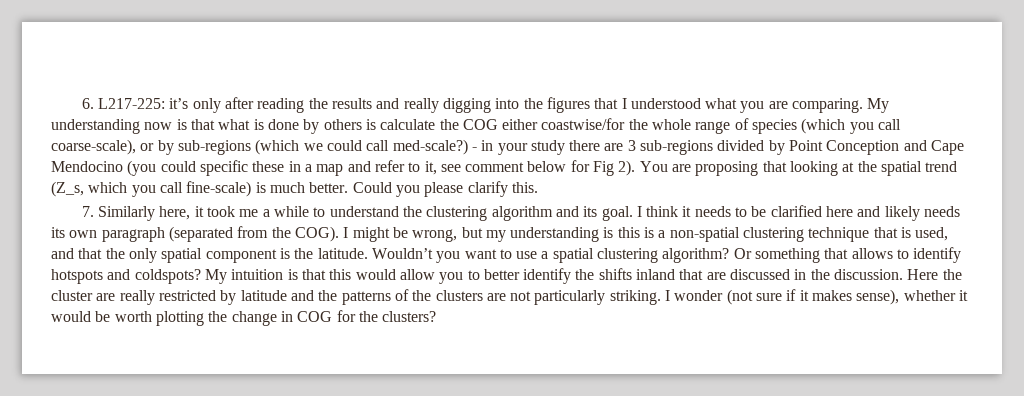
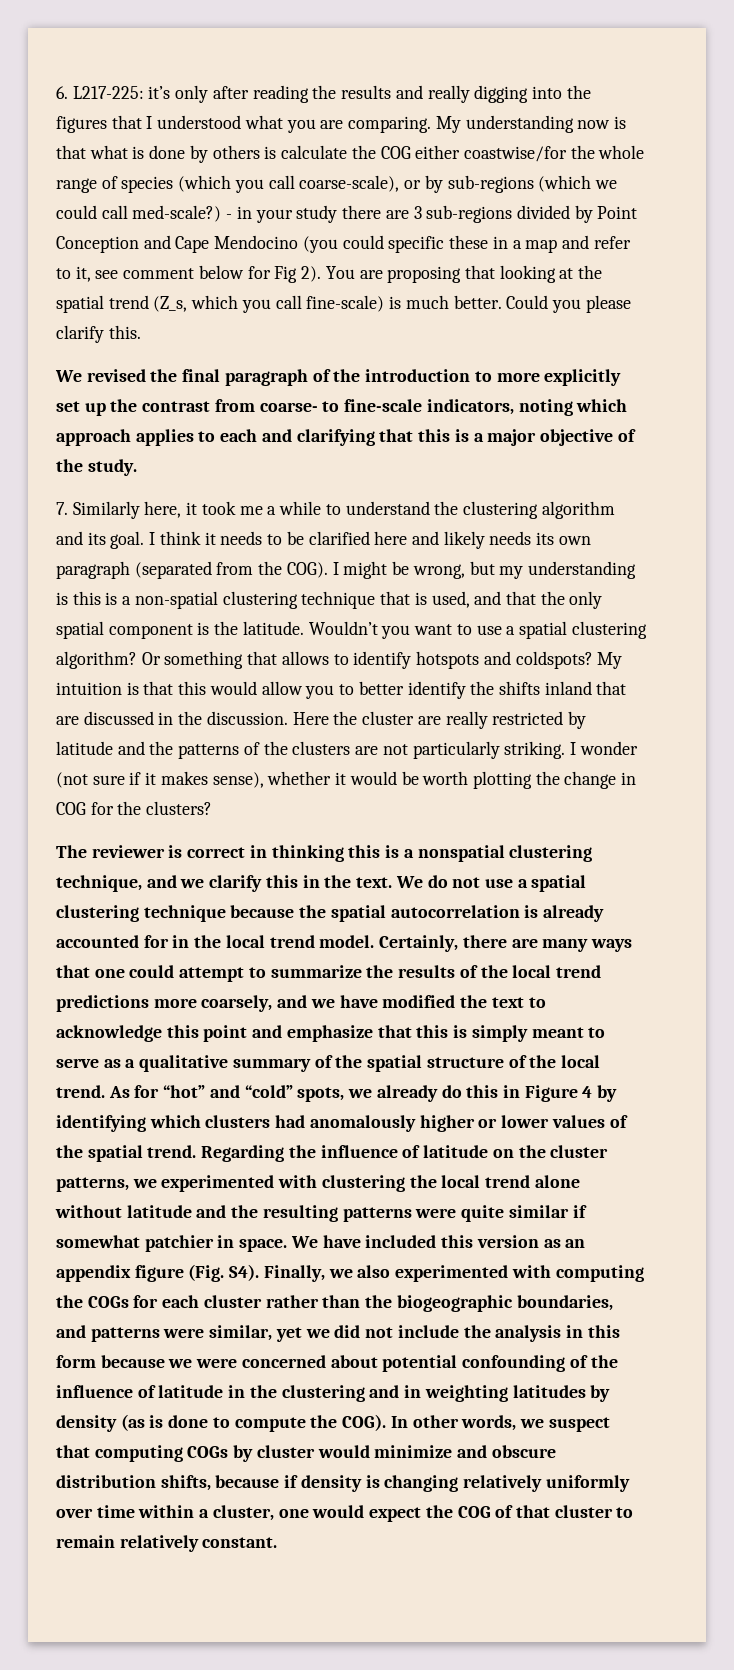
(538, 187) none -> [55,369,622,386] [56,399,628,416] [56,429,636,446] [56,459,137,476] // We revised the final paragraph of the introduction to more explicitly set up the contrast from coarse- to fine-scale indicators, noting which approach applies to each and clarifying that this is a major objective of the study.
(437, 316) none -> [56,845,593,862] [56,875,587,892] [56,905,605,922] [56,935,632,952] [56,965,601,982] [56,995,546,1012] [56,1025,606,1042] [56,1055,600,1072] [56,1085,618,1102] [56,1115,628,1132] [56,1145,609,1162] [56,1175,580,1192] [55,1205,587,1222] [56,1235,586,1252] [56,1264,644,1282] [56,1295,613,1312] [56,1325,620,1342] [56,1355,618,1372] [56,1385,611,1402] [56,1414,610,1432] [56,1445,556,1462] [56,1475,630,1492] [56,1505,634,1522] [56,1535,278,1552] // The reviewer is correct in thinking this is a nonspatial clustering technique, and we clarify this in the text. We do not use a spatial clustering technique because the spatial autocorrelation is already accounted for in the local trend model. Certainly, there are many ways that one could attempt to summarize the results of the local trend predictions more coarsely, and we have modified the text to acknowledge this point and emphasize that this is simply meant to serve as a qualitative summary of the spatial structure of the local trend. As for “hot” and “cold” spots, we already do this in Figure 4 by identifying which clusters had anomalously higher or lower values of the spatial trend. Regarding the influence of latitude on the cluster patterns, we experimented with clustering the local trend alone without latitude and the resulting patterns were quite similar if somewhat patchier in space. We have included this version as an appendix figure (Fig. S4). Finally, we also experimented with computing the COGs for each cluster rather than the biogeographic boundaries, and patterns were similar, yet we did not include the analysis in this form because we were concerned about potential confounding of the influence of latitude in the clustering and in weighting latitudes by density (as is done to compute the COG). In other words, we suspect that computing COGs by cluster would minimize and obscure distribution shifts, because if density is changing relatively uniformly over time within a cluster, one would expect the COG of that cluster to remain relatively constant.

